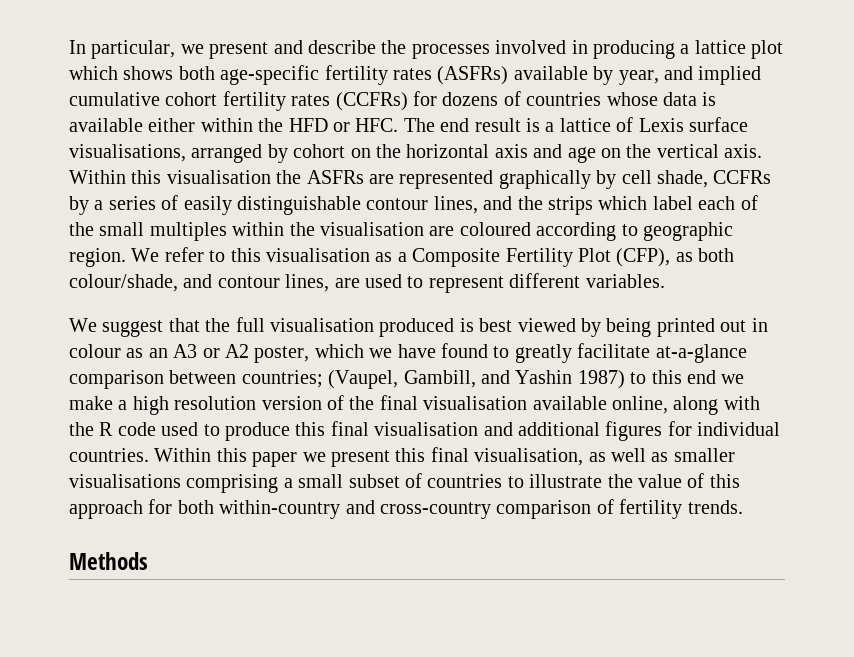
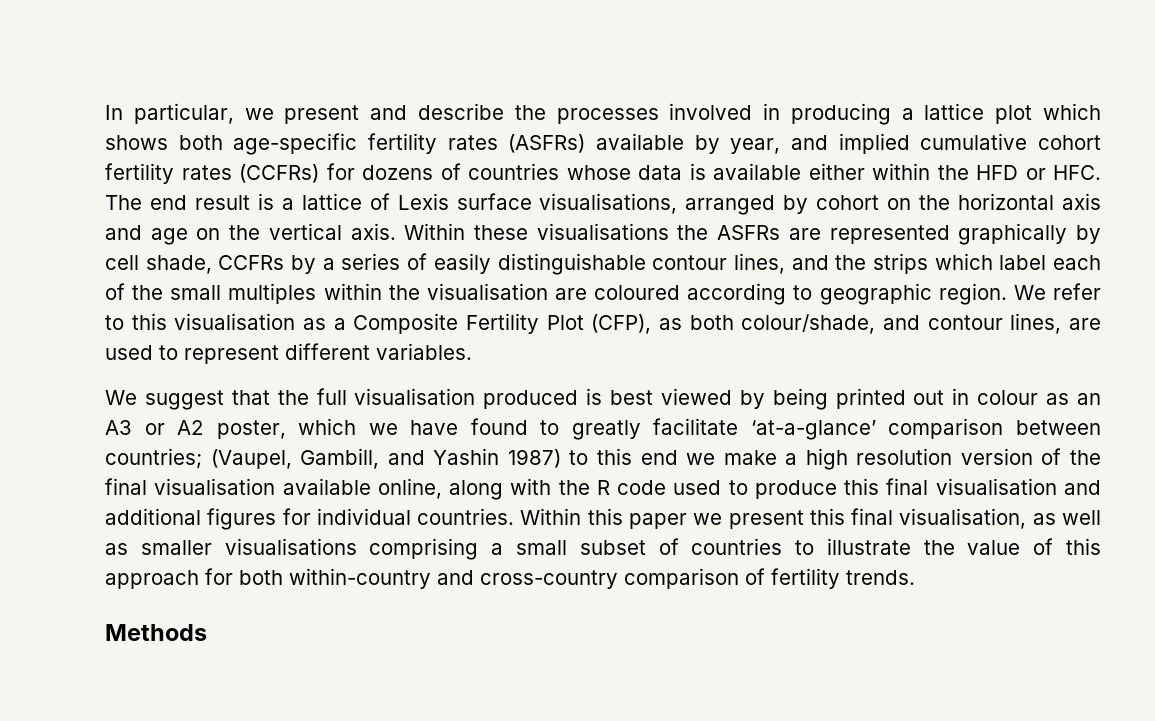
[131,170,271,184] this visualisation -> [474,223,669,240] these visualisations
[655,344,747,363] at-a-glance -> [750,420,876,440] ‘at-a-glance’

